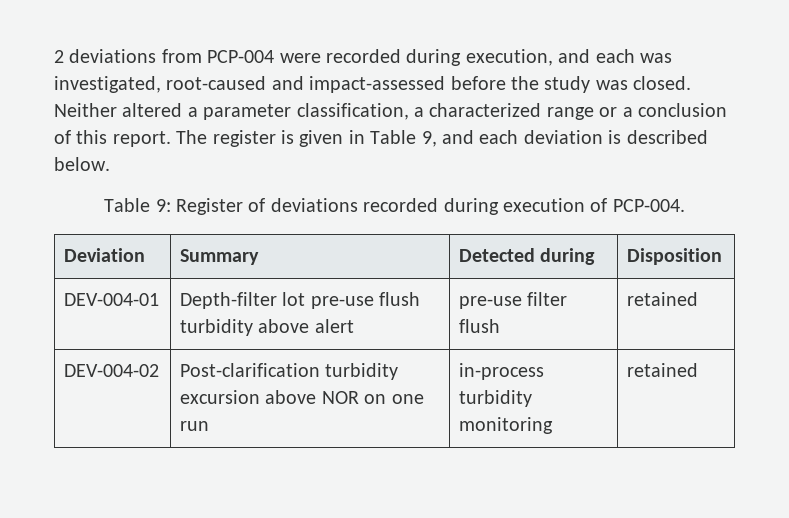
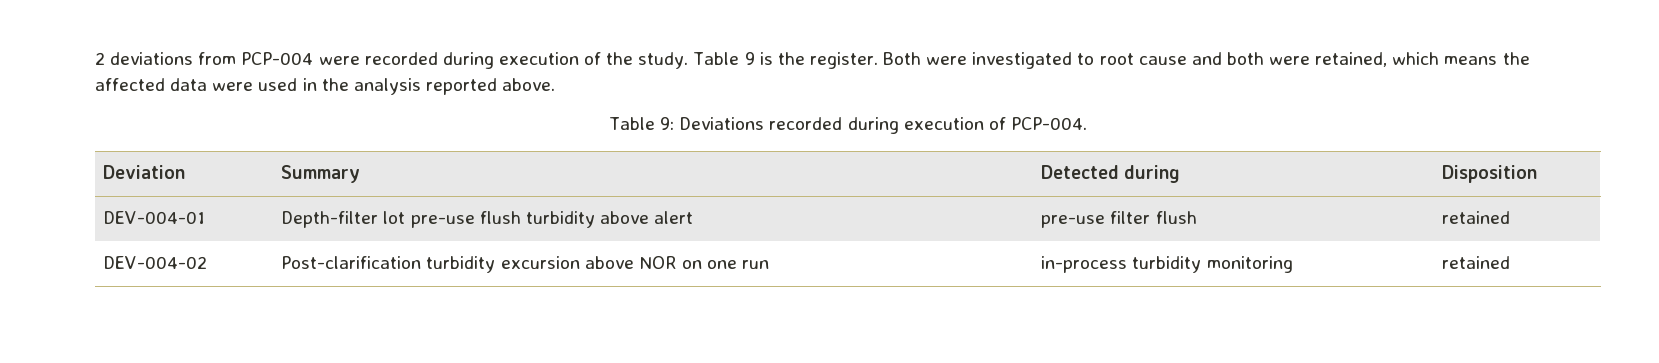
[465,49,672,66] [54,76,692,93] [54,103,727,120] [54,130,708,147] [54,157,110,171] execution, and each was investigated, root-caused and impact-assessed before the study was closed. Neither altered a parameter classification, a characterized range or a conclusion of this report. The register is given in Table 9, and each deviation is described below. -> [498,52,1530,69] [95,78,556,95] execution of the study. Table 9 is the register. Both were investigated to root cause and both were retained, which means the affected data were used in the analysis reported above.
[176,198,358,215] Register of deviations -> [679,117,765,130] Deviations

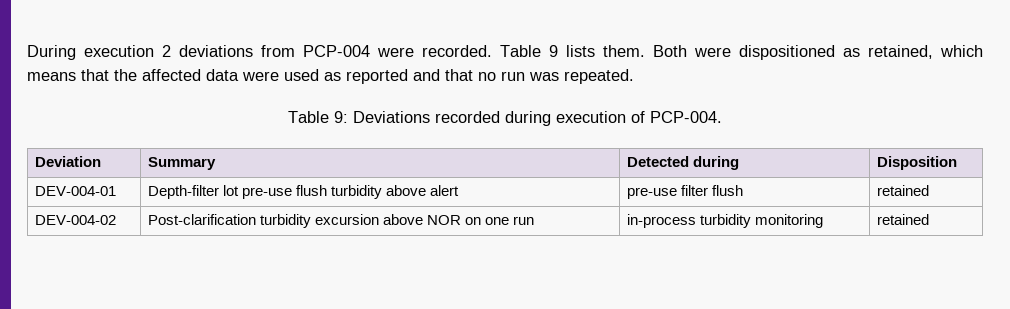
(95, 58) none -> [27,45,154,60] During execution
[364,52,1311,69] recorded during execution of the study. Table 9 is the register. Both were investigated to root cause and both were -> [422,45,860,60] recorded. Table 9 lists them. Both were dispositioned as
(1498, 60) none -> [81,69,109,81] that
[302,78,556,95] in the analysis reported above. -> [324,69,634,84] as reported and that no run was repeated.

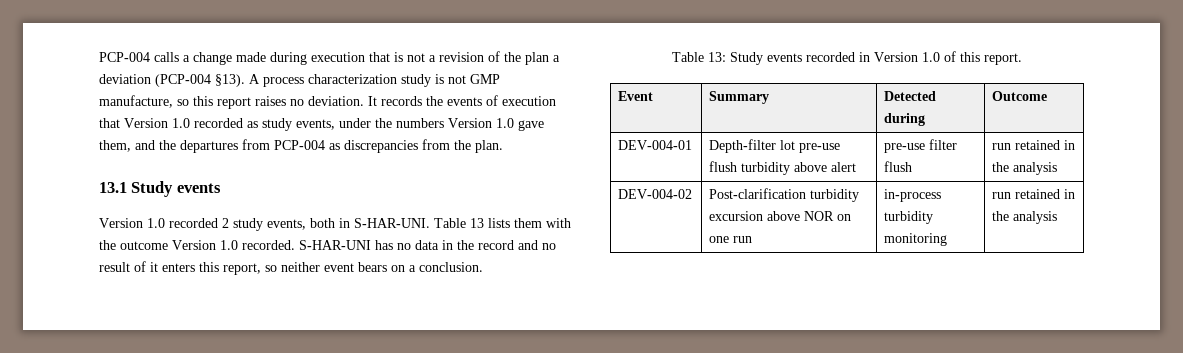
[27,45,983,60] [27,69,634,84] [288,111,722,126] [34,156,101,167] During execution 2 deviations from PCP-004 were recorded. Table 9 lists them. Both were dispositioned as retained, which means that the affected data were used as reported and that no run was repeated. // Table 9: Deviations recorded during execution of PCP-004. // Deviation -> [99,51,560,65] [99,74,500,87] [99,95,556,109] [99,118,544,131] [99,139,503,153] [99,181,221,197] [99,218,571,231] [99,240,556,250] [99,261,483,275] [672,51,1022,65] [618,91,654,101] PCP-004 calls a change made during execution that is not a revision of the plan a deviation (PCP-004 §13). A process characterization study is not GMP manufacture, so this report raises no deviation. It records the events of execution that Version 1.0 recorded as study events, under the numbers Version 1.0 gave them, and the departures from PCP-004 as discrepancies from the plan. // 13.1 Study events // Version 1.0 recorded 2 study events, both in S-HAR-UNI. Table 13 lists them with the outcome Version 1.0 recorded. S-HAR-UNI has no data in the record and no result of it enters this report, so neither event bears on a conclusion. // Table 13: Study events recorded in Version 1.0 of this report. // Event
[876,156,957,170] Disposition -> [992,91,1048,101] Outcome
[876,185,929,196] retained -> [992,140,1076,150] [992,162,1058,175] run retained in the analysis
[876,214,929,225] retained -> [992,189,1076,199] [992,211,1058,224] run retained in the analysis

